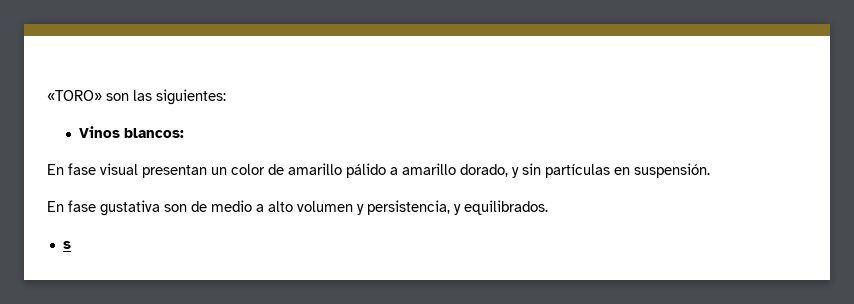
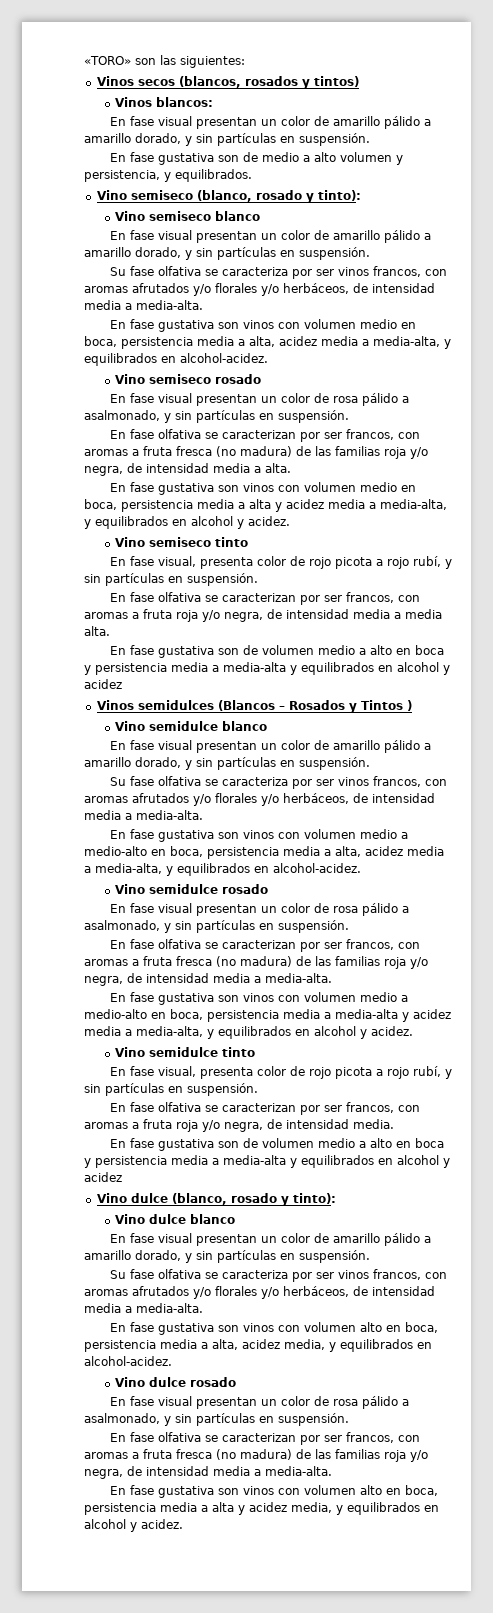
(226, 97) none -> [96,76,359,89] // Vinos secos (blancos, rosados y tintos)
[62,241,71,249] s -> [96,190,361,203] [114,211,260,221] [109,230,431,243] [84,247,370,260] [109,266,447,279] [84,283,435,296] [84,300,203,310] [109,319,416,332] [84,336,451,349] [84,353,268,366] [114,374,261,384] [109,393,409,406] [84,410,349,423] [109,429,420,442] [84,446,428,459] [84,463,291,476] [109,482,416,495] [84,499,447,512] [84,516,290,529] [114,537,248,547] [109,556,452,569] [84,573,258,586] [109,592,420,605] [84,609,442,622] [84,626,110,636] [109,645,444,658] [84,662,450,675] [84,679,122,689] [96,700,412,713] [114,721,267,731] [109,740,431,753] [84,757,370,770] [109,776,447,789] [84,793,435,806] [84,810,203,820] [109,829,408,842] [84,846,444,859] [84,863,361,876] [114,884,268,894] [109,903,409,916] [84,920,349,933] [109,939,420,952] [84,956,428,969] [84,973,332,986] [109,992,408,1005] [84,1009,451,1022] [84,1026,413,1039] [114,1047,255,1057] [109,1066,452,1079] [84,1083,258,1096] [109,1102,420,1115] [84,1119,394,1132] [109,1138,444,1151] [84,1155,450,1168] [84,1172,122,1182] [96,1193,336,1206] [114,1214,235,1224] [109,1233,431,1246] [84,1250,370,1263] [109,1269,447,1282] [84,1286,435,1299] [84,1303,203,1313] [109,1322,438,1335] [84,1339,432,1352] [84,1356,172,1366] [114,1377,236,1387] [109,1396,409,1409] [84,1413,349,1426] [109,1432,420,1445] [84,1449,428,1462] [84,1466,332,1479] [109,1485,438,1498] [84,1502,439,1515] [84,1519,183,1532] Vino semiseco (blanco, rosado y tinto): // Vino semiseco blanco // En fase visual presentan un color de amarillo pálido a amarillo dorado, y sin partículas en suspensión. // Su fase olfativa se caracteriza por ser vinos francos, con aromas afrutados y/o florales y/o herbáceos, de intensidad media a media-alta. // En fase gustativa son vinos con volumen medio en boca, persistencia media a alta, acidez media a media-alta, y equilibrados en alcohol-acidez. // Vino semiseco rosado // En fase visual presentan un color de rosa pálido a asalmonado, y sin partículas en suspensión. // En fase olfativa se caracterizan por ser francos, con aromas a fruta fresca (no madura) de las familias roja y/o negra, de intensidad media a alta. // En fase gustativa son vinos con volumen medio en boca, persistencia media a alta y acidez media a media-alta, y equilibrados en alcohol y acidez. // Vino semiseco tinto // En fase visual, presenta color de rojo picota a rojo rubí, y sin partículas en suspensión. // En fase olfativa se caracterizan por ser francos, con aromas a fruta roja y/o negra, de intensidad media a media alta. // En fase gustativa son de volumen medio a alto en boca y persistencia media a media-alta y equilibrados en alcohol y acidez // Vinos semidulces (Blancos – Rosados y Tintos ) // Vino semidulce blanco // En fase visual presentan un color de amarillo pálido a amarillo dorado, y sin partículas en suspensión. // Su fase olfativa se caracteriza por ser vinos francos, con aromas afrutados y/o florales y/o herbáceos, de intensidad media a media-alta. // En fase gustativa son vinos con volumen medio a medio-alto en boca, persistencia media a alta, acidez media a media-alta, y equilibrados en alcohol-acidez. // Vino semidulce rosado // En fase visual presentan un color de rosa pálido a asalmonado, y sin partículas en suspensión. // En fase olfativa se caracterizan por ser francos, con aromas a fruta fresca (no madura) de las familias roja y/o negra, de intensidad media a media-alta. // En fase gustativa son vinos con volumen medio a medio-alto en boca, persistencia media a media-alta y acidez media a media-alta, y equilibrados en alcohol y acidez. // Vino semidulce tinto // En fase visual, presenta color de rojo picota a rojo rubí, y sin partículas en suspensión. // En fase olfativa se caracterizan por ser francos, con aromas a fruta roja y/o negra, de intensidad media. // En fase gustativa son de volumen medio a alto en boca y persistencia media a media-alta y equilibrados en alcohol y acidez // Vino dulce (blanco, rosado y tinto): // Vino dulce blanco // En fase visual presentan un color de amarillo pálido a amarillo dorado, y sin partículas en suspensión. // Su fase olfativa se caracteriza por ser vinos francos, con aromas afrutados y/o florales y/o herbáceos, de intensidad media a media-alta. // En fase gustativa son vinos con volumen alto en boca, persistencia media a alta, acidez media, y equilibrados en alcohol-acidez. // Vino dulce rosado // En fase visual presentan un color de rosa pálido a asalmonado, y sin partículas en suspensión. // En fase olfativa se caracterizan por ser francos, con aromas a fruta fresca (no madura) de las familias roja y/o negra, de intensidad media a media-alta. // En fase gustativa son vinos con volumen alto en boca, persistencia media a alta y acidez media, y equilibrados en alcohol y acidez.

